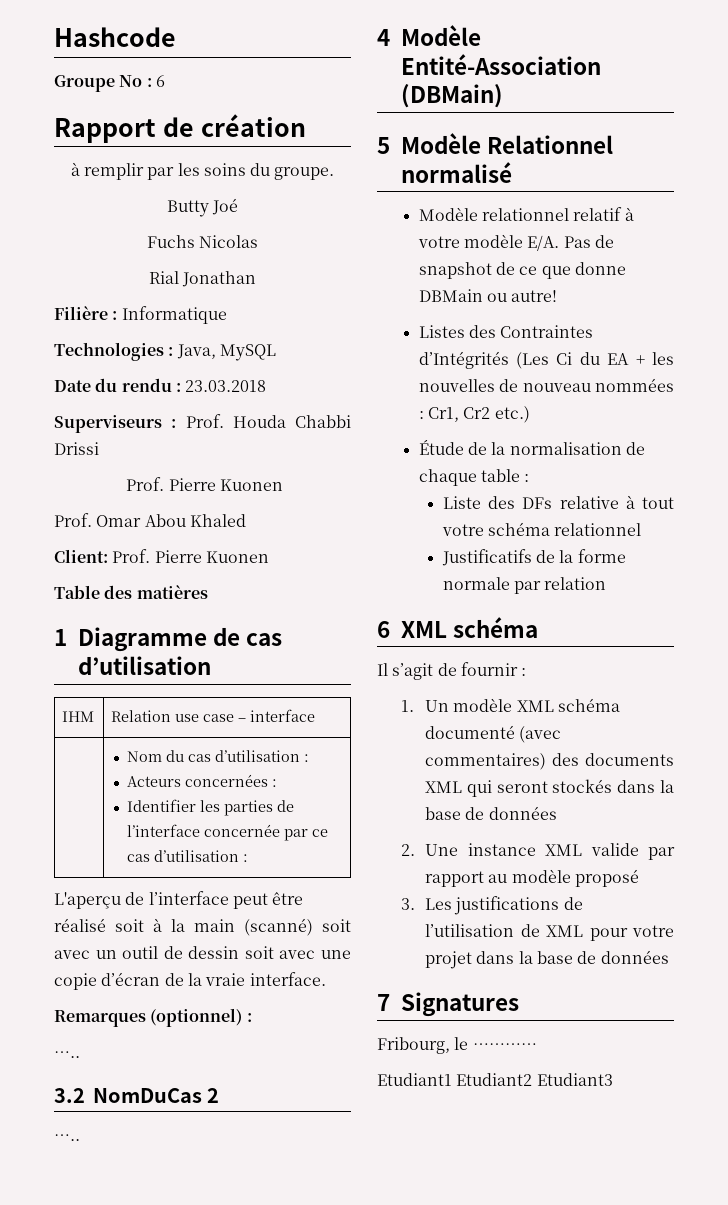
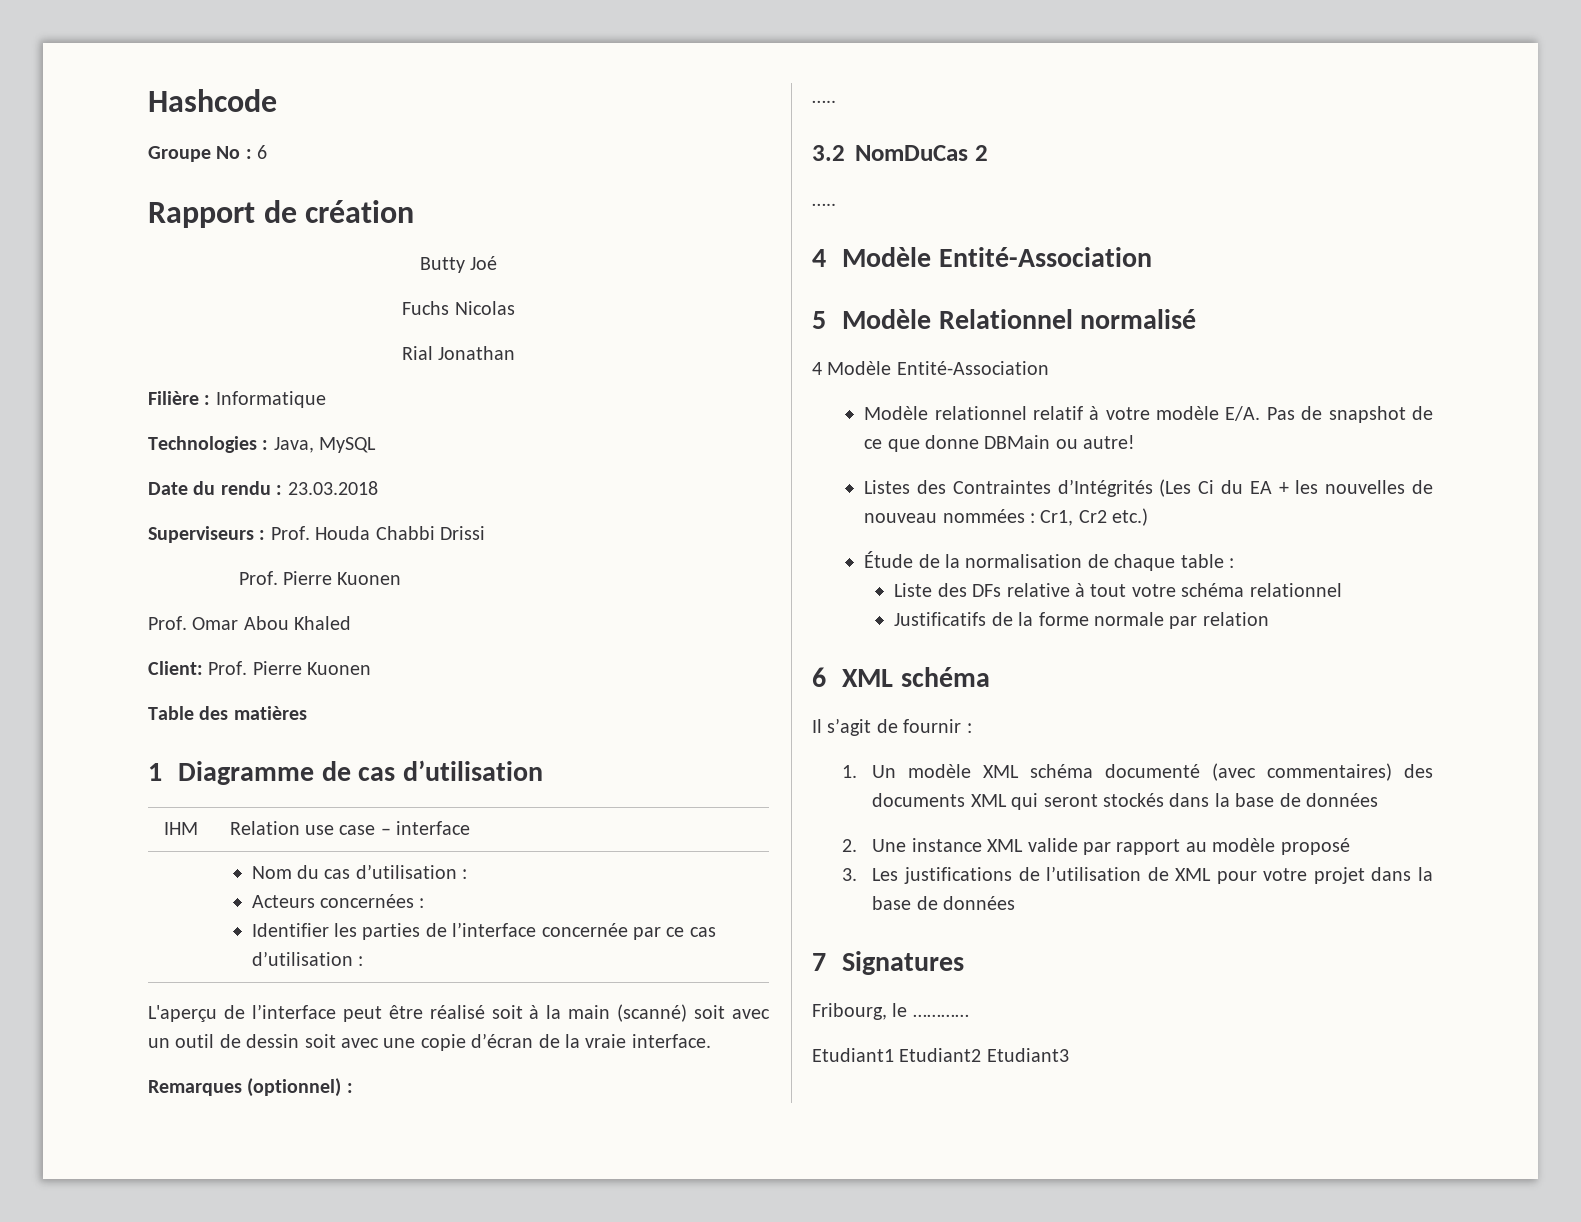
[70,162,335,180] // à remplir par les soins du groupe. -> (415, 211) none
[401,84,504,108] (DBMain) -> (1152, 257) none
(513, 172) none -> [812,361,1049,375] // 4 Modèle Entité-Association

